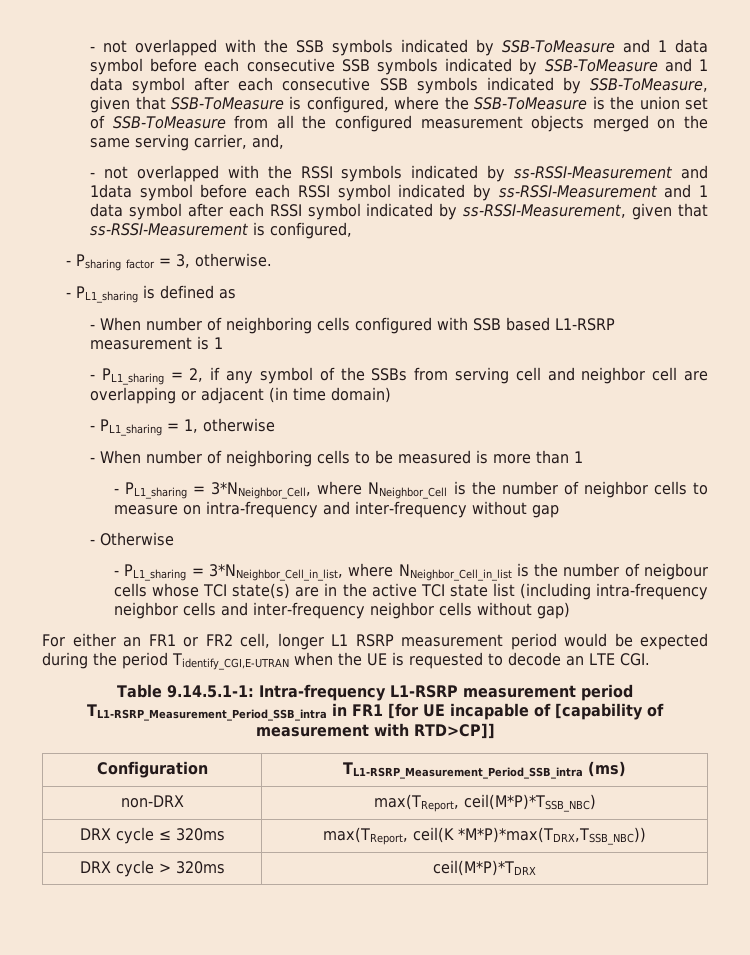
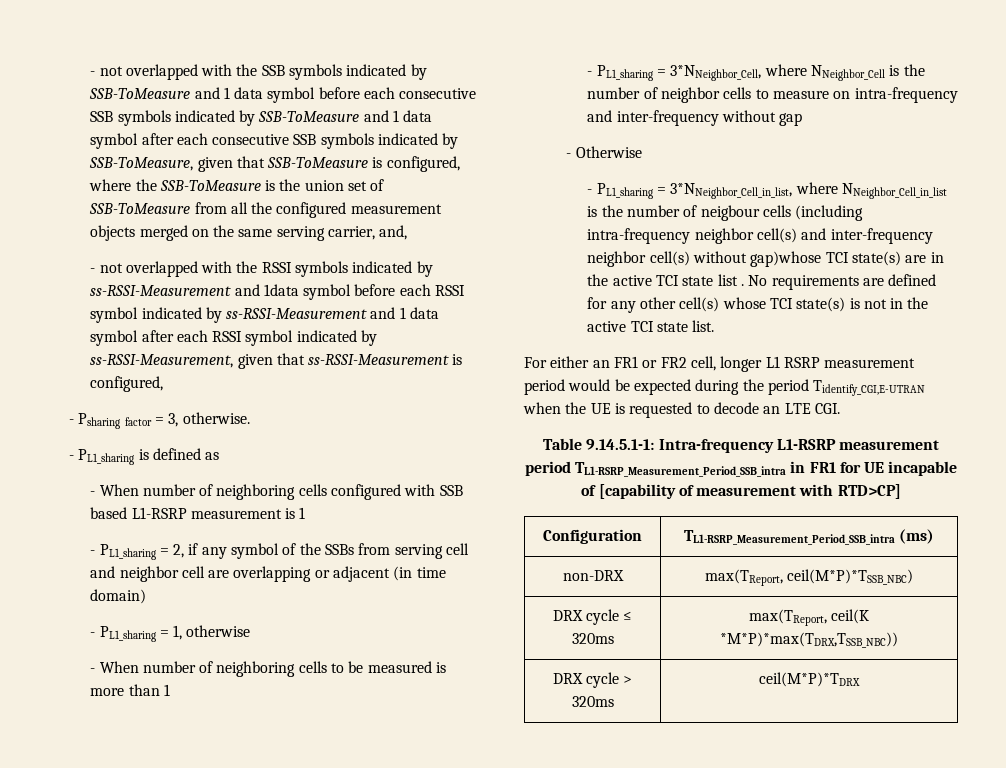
[152,583,200,597] whose -> [795,205,864,221] [587,228,933,244] [587,251,822,267] (including intra-frequency neighbor cell(s) and inter-frequency neighbor cell(s) without gap)whose
[519,583,708,600] [114,602,571,619] (including intra-frequency neighbor cells and inter-frequency neighbor cells without gap) -> [740,274,937,290] [587,297,929,313] [587,320,715,332] . No requirements are defined for any other cell(s) whose TCI state(s) is not in the active TCI state list.
[388,703,419,719] [for -> [839,462,861,473] for
[413,723,495,739] RTD>CP]] -> [837,484,901,499] RTD>CP]

